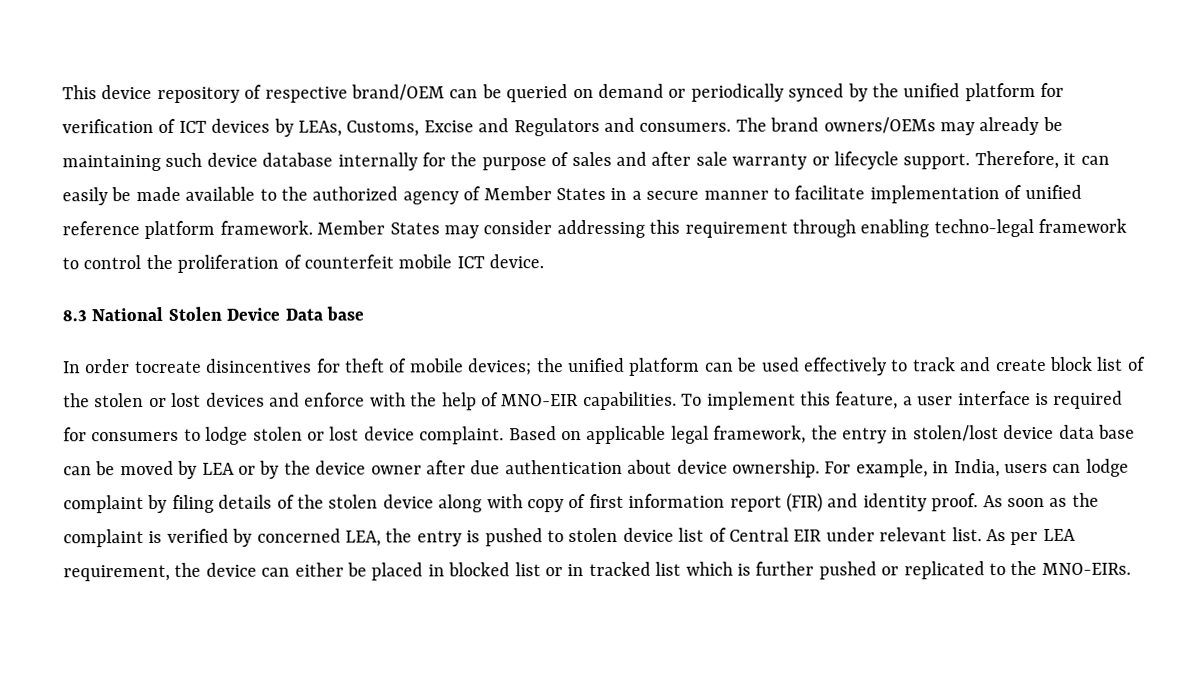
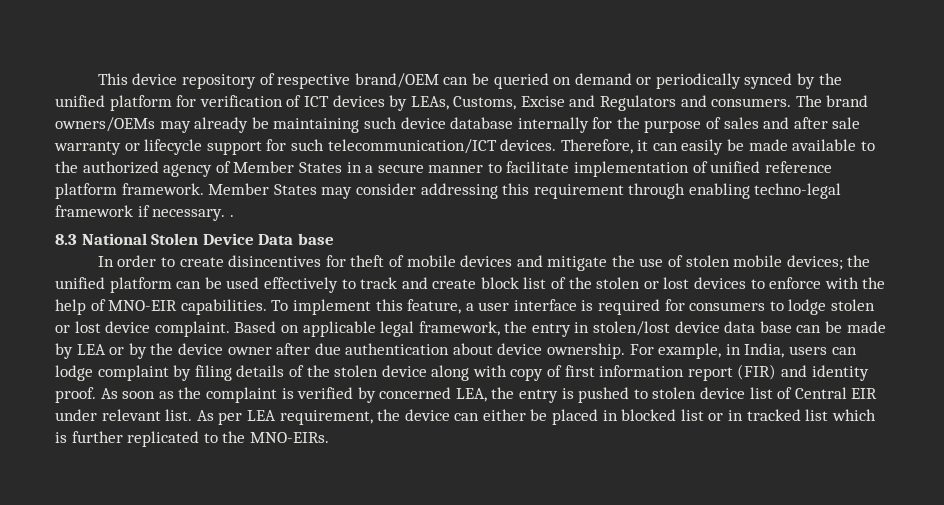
[903,153,971,170] support. -> [206,139,557,155] support for such telecommunication/ICT devices.
[62,254,545,273] to control the proliferation of counterfeit mobile ICT device. -> [137,205,234,221] if necessary. .
[134,360,202,374] tocreate -> [160,257,224,267] to create
(464, 365) none -> [460,255,783,271] devices and mitigate the use of stolen mobile
[269,392,300,407] and -> [750,279,765,289] to
[119,460,174,476] moved -> [846,321,886,333] made
[818,561,900,580] pushed or -> (123, 437) none

